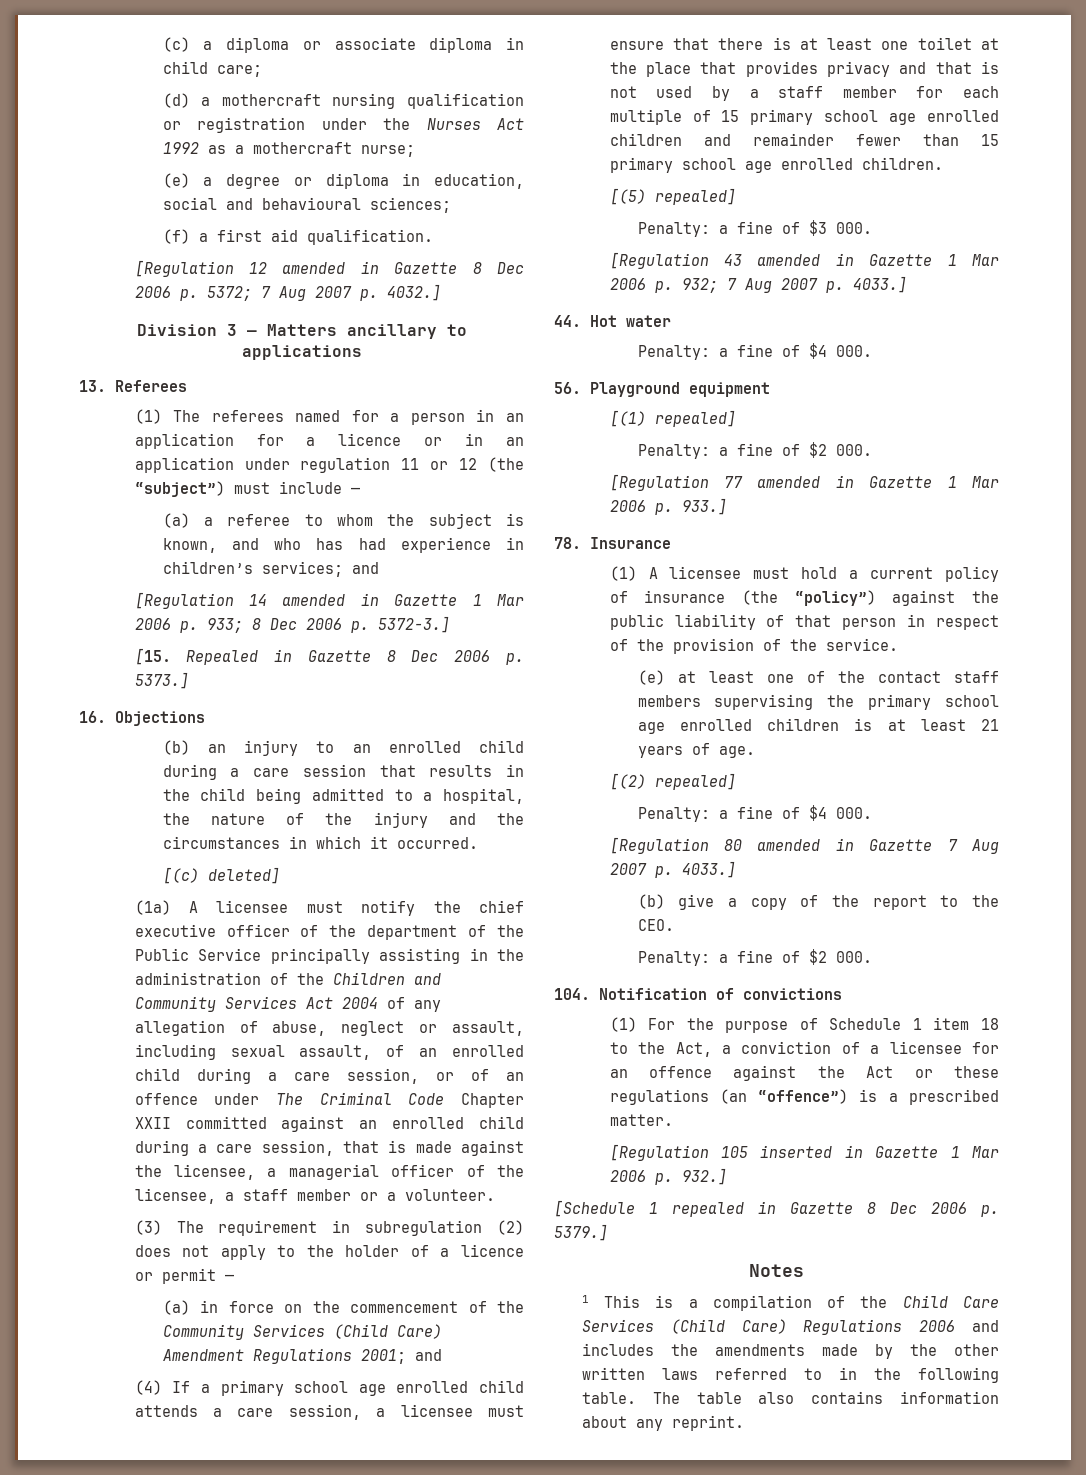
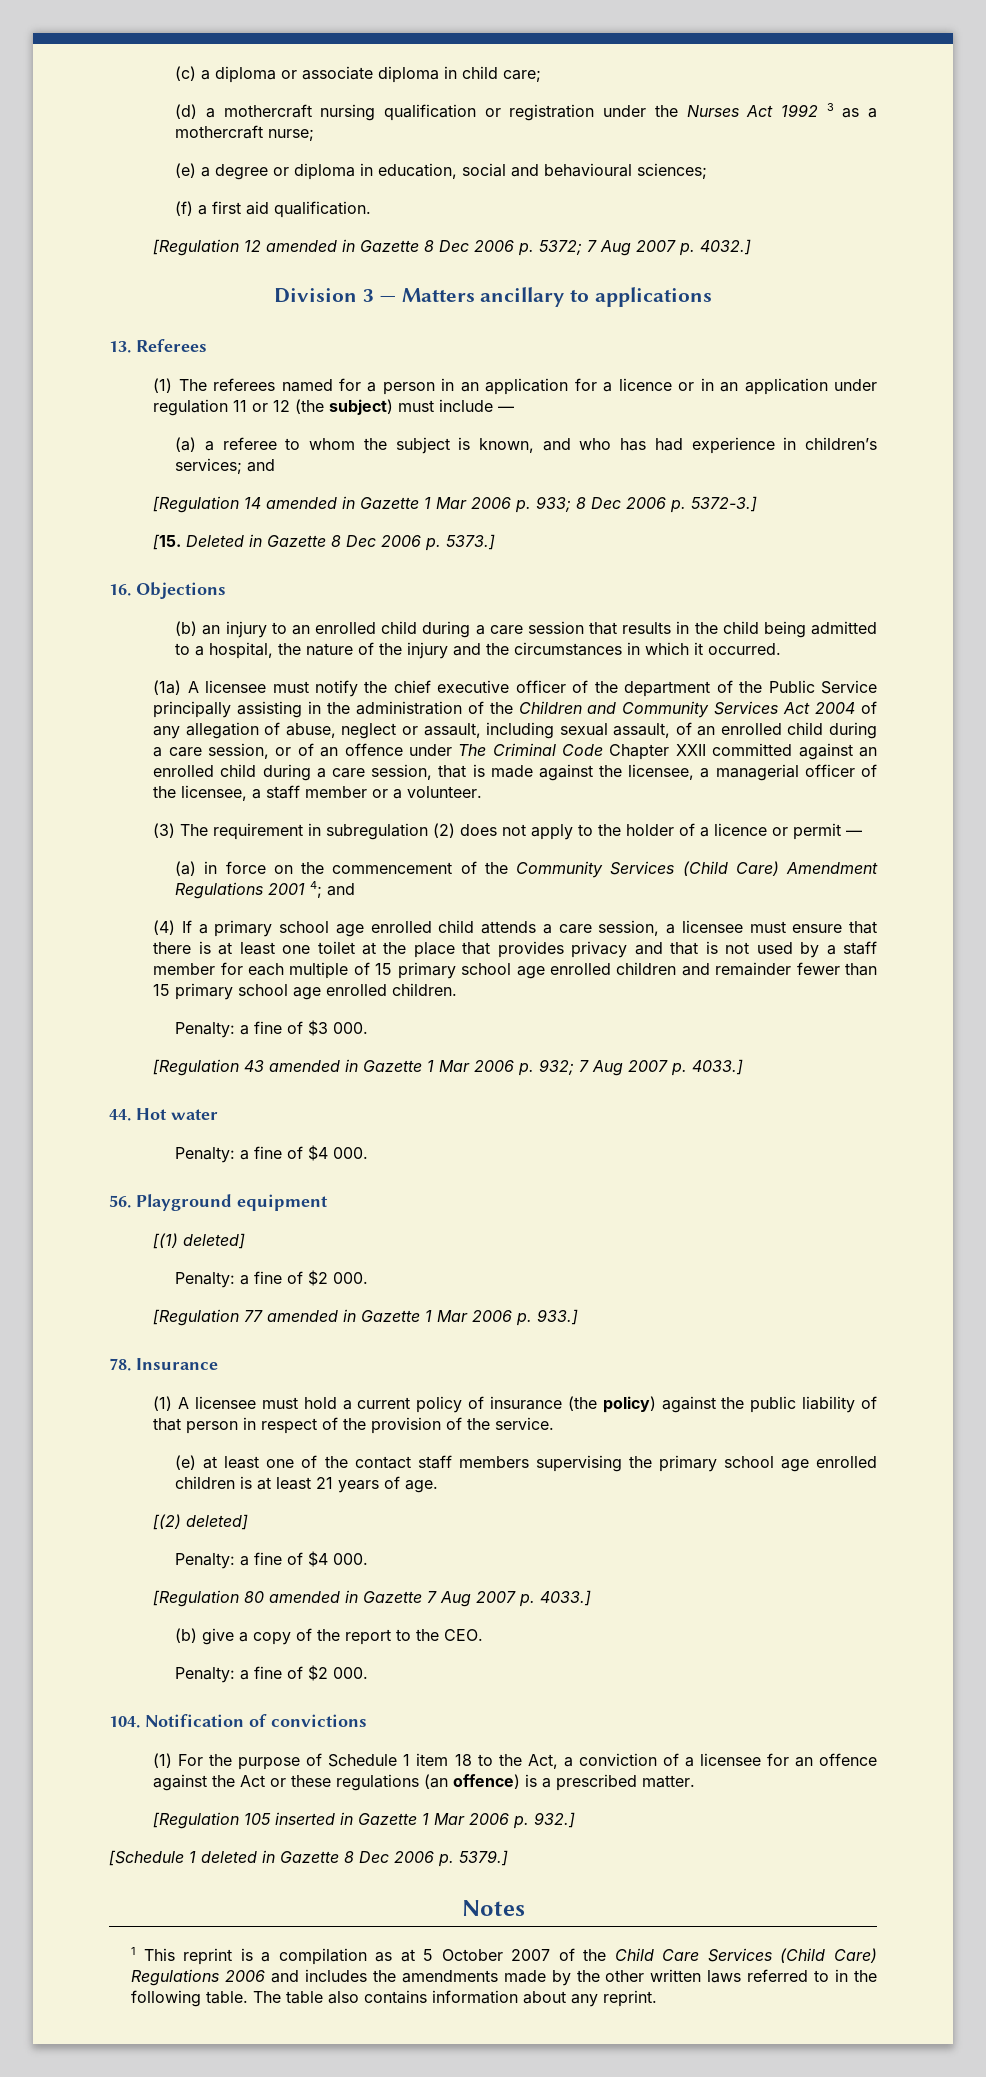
(199, 148) none -> [826,103,834,111] 3
[134,481,225,497] “subject”) -> [329,399,394,415] subject)
[186,650,259,665] Repealed -> [186,535,245,547] Deleted
[162,867,280,884] // [(c) deleted] -> (782, 649) none
[360,1349,406,1364] 2001; -> [268,881,323,898] 2001 4;
[609,188,736,205] // [(5) repealed] -> (458, 989) none
[654,410,736,427] repealed] -> [183,1233,246,1249] deleted]
[794,590,876,606] “policy”) -> [602,1396,656,1413] policy)
[654,773,736,790] repealed] -> [186,1514,249,1530] deleted]
[758,1089,849,1104] “offence”) -> [453,1774,521,1789] offence)
[672,1202,744,1217] repealed -> [201,1851,257,1863] deleted
(641, 1301) none -> [183,1948,233,1965] reprint
(812, 1303) none -> [375,1949,551,1962] as at 5 October 2007

